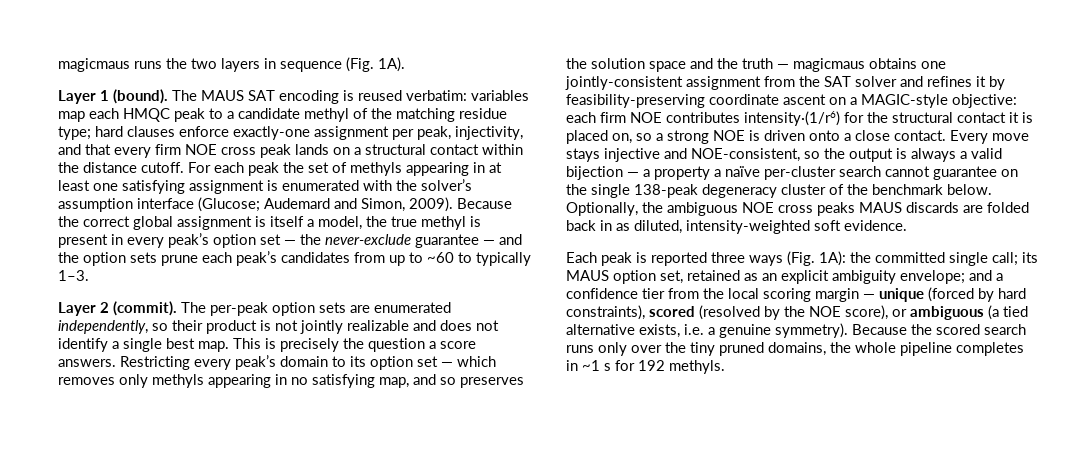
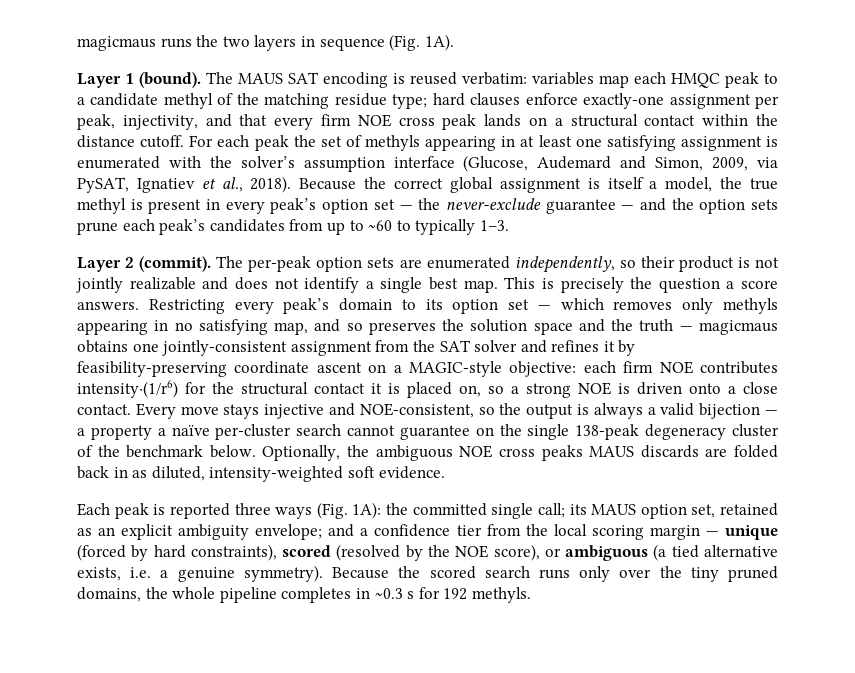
[198,197,260,212] (Glucose; -> [463,155,529,172] (Glucose,
[409,197,453,212] 2009). -> [712,157,778,171] [77,176,292,193] 2009, via PySAT, Ignatiev et al., 2018).
[582,360,600,371] ~1 -> [374,588,403,599] ~0.3

